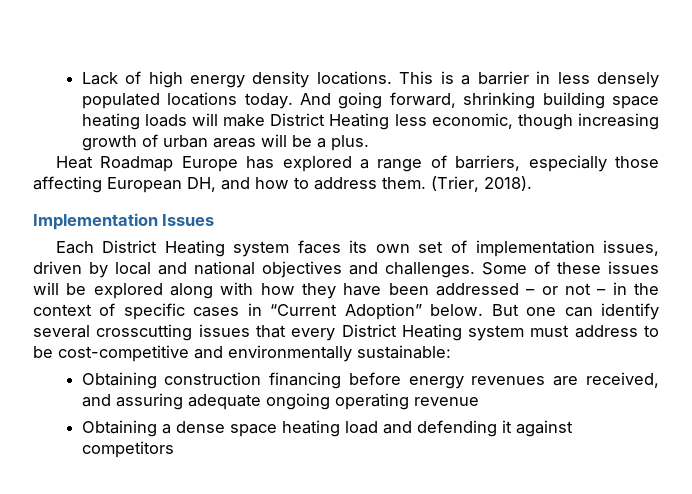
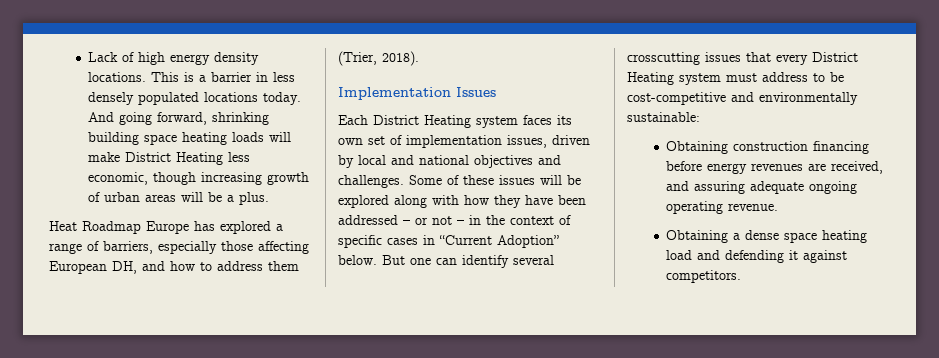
[382,177,426,189] them. -> [268,261,299,271] them
[413,397,479,406] revenue -> [728,203,779,211] revenue.
[81,441,174,458] competitors -> [666,270,742,283] competitors.

